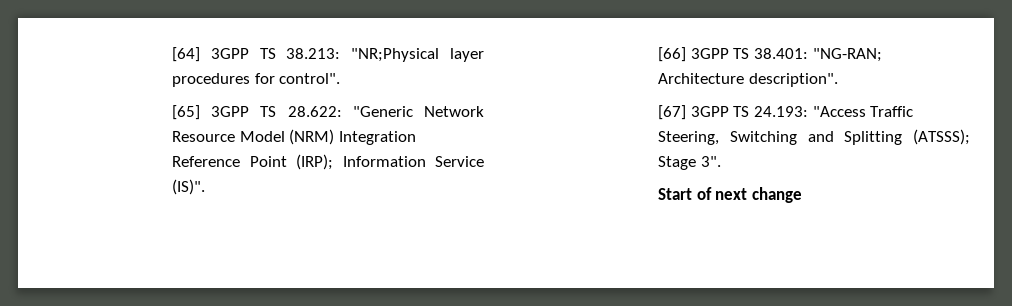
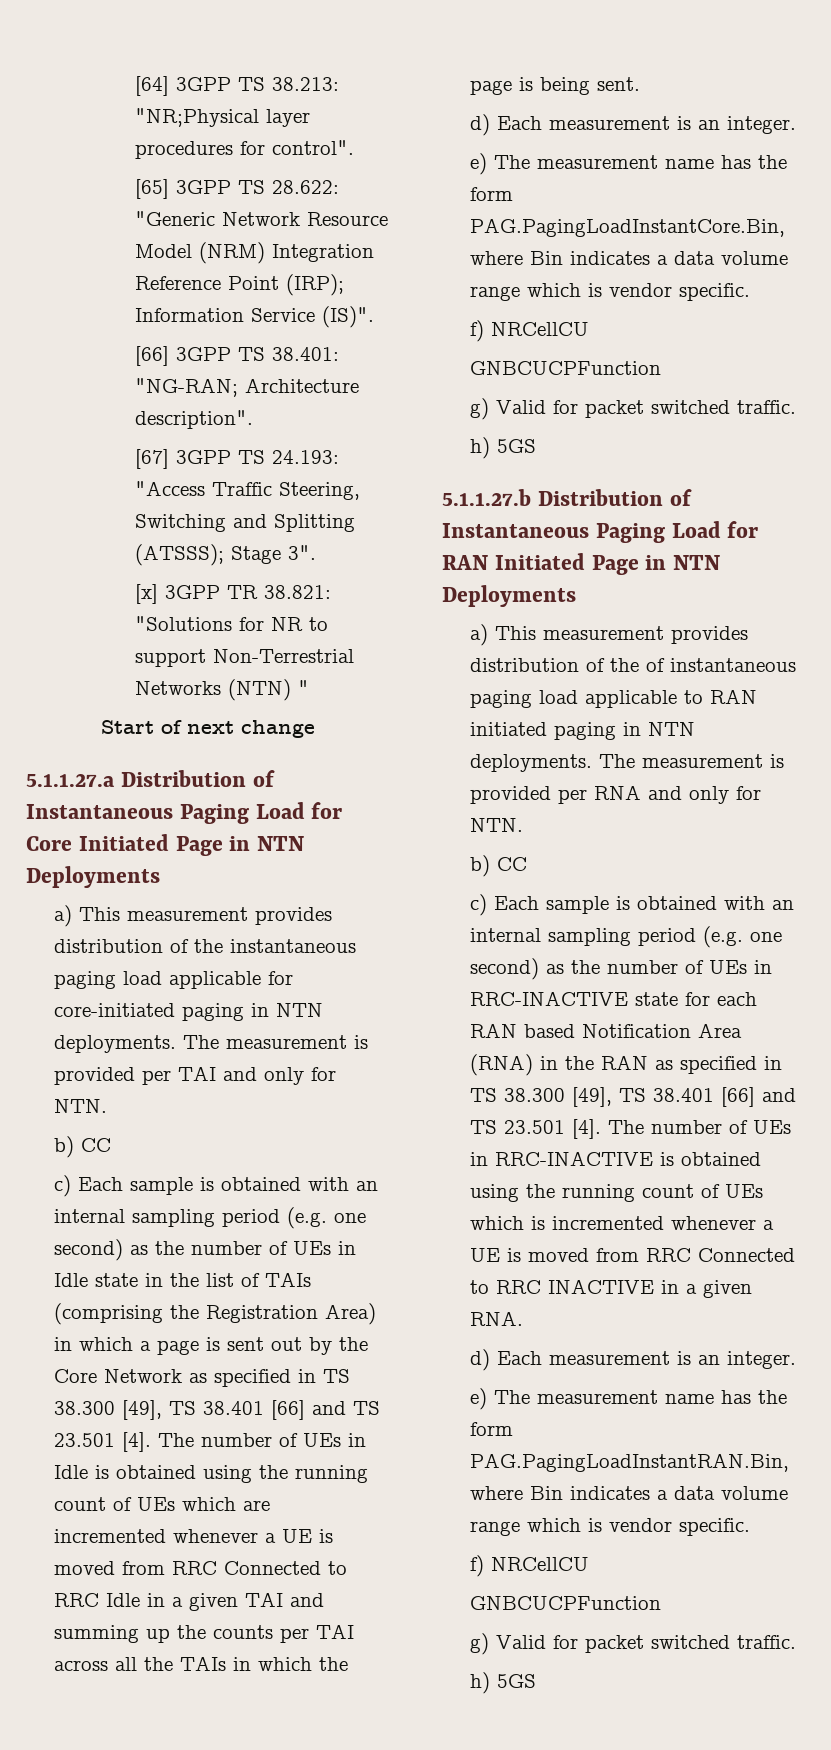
[658,187,802,203] Start of next change -> [134,584,331,604] [134,616,328,631] [134,649,354,667] [134,679,309,701] [100,720,315,738] [26,770,275,787] [26,802,343,824] [26,834,304,856] [26,866,160,888] [54,905,333,927] [54,939,357,953] [54,971,294,989] [54,1003,324,1021] [54,1035,369,1053] [54,1066,337,1085] [54,1099,108,1113] [54,1136,112,1158] [54,1175,379,1197] [54,1207,367,1229] [54,1239,357,1261] [54,1272,312,1287] [54,1303,377,1325] [54,1337,369,1355] [54,1369,351,1387] [54,1400,381,1420] [54,1432,367,1452] [54,1465,369,1483] [54,1497,271,1511] [54,1529,334,1543] [54,1561,348,1575] [54,1592,325,1611] [54,1624,355,1643] [54,1656,349,1671] [470,77,641,95] [470,114,797,136] [470,153,788,175] [470,187,514,201] [470,218,786,237] [470,251,789,265] [470,283,751,301] [470,320,590,342] [470,361,662,375] [470,398,797,420] [470,437,537,459] [442,489,692,506] [442,521,759,543] [442,553,720,575] [442,585,576,607] [470,624,749,646] [470,658,797,672] [470,689,758,708] [470,722,696,740] [470,754,785,772] [470,785,762,804] [470,818,524,832] [470,855,528,877] [470,894,795,916] [470,926,783,948] [470,958,773,980] [470,991,758,1006] [470,1023,743,1038] [470,1054,783,1076] [470,1087,797,1107] [470,1119,792,1139] [470,1151,762,1166] [470,1184,764,1202] [470,1216,775,1230] [470,1248,796,1262] [470,1279,753,1298] [470,1311,524,1326] [470,1349,797,1371] [470,1388,788,1410] [470,1422,514,1436] [470,1453,790,1472] [470,1486,789,1500] [470,1518,751,1536] [470,1555,590,1577] [470,1596,662,1610] [470,1633,797,1655] [470,1672,537,1694] [x] 3GPP TR 38.821: "Solutions for NR to support Non-Terrestrial Networks (NTN) " // Start of next change // 5.1.1.27.a Distribution of Instantaneous Paging Load for Core Initiated Page in NTN Deployments // a) This measurement provides distribution of the instantaneous paging load applicable for core-initiated paging in NTN deployments. The measurement is provided per TAI and only for NTN. // b) CC // c) Each sample is obtained with an internal sampling period (e.g. one second) as the number of UEs in Idle state in the list of TAIs (comprising the Registration Area) in which a page is sent out by the Core Network as specified in TS 38.300 [49], TS 38.401 [66] and TS 23.501 [4]. The number of UEs in Idle is obtained using the running count of UEs which are incremented whenever a UE is moved from RRC Connected to RRC Idle in a given TAI and summing up the counts per TAI across all the TAIs in which the page is being sent. // d) Each measurement is an integer. // e) The measurement name has the form PAG.PagingLoadInstantCore.Bin, where Bin indicates a data volume range which is vendor specific. // f) NRCellCU // GNBCUCPFunction // g) Valid for packet switched traffic. // h) 5GS // 5.1.1.27.b Distribution of Instantaneous Paging Load for RAN Initiated Page in NTN Deployments // a) This measurement provides distribution of the of instantaneous paging load applicable to RAN initiated paging in NTN deployments. The measurement is provided per RNA and only for NTN. // b) CC // c) Each sample is obtained with an internal sampling period (e.g. one second) as the number of UEs in RRC-INACTIVE state for each RAN based Notification Area (RNA) in the RAN as specified in TS 38.300 [49], TS 38.401 [66] and TS 23.501 [4]. The number of UEs in RRC-INACTIVE is obtained using the running count of UEs which is incremented whenever a UE is moved from RRC Connected to RRC INACTIVE in a given RNA. // d) Each measurement is an integer. // e) The measurement name has the form PAG.PagingLoadInstantRAN.Bin, where Bin indicates a data volume range which is vendor specific. // f) NRCellCU // GNBCUCPFunction // g) Valid for packet switched traffic. // h) 5GS

